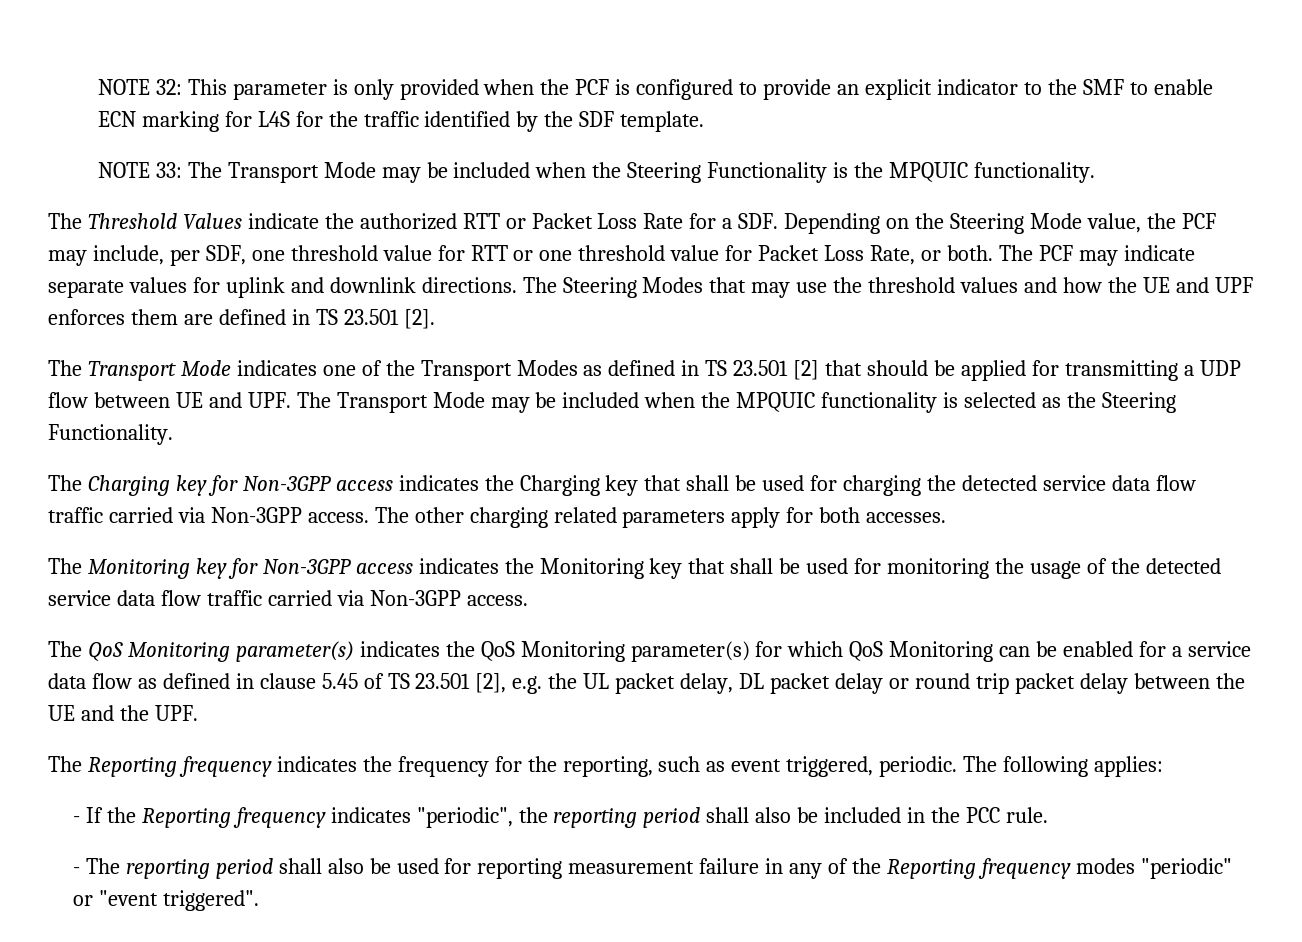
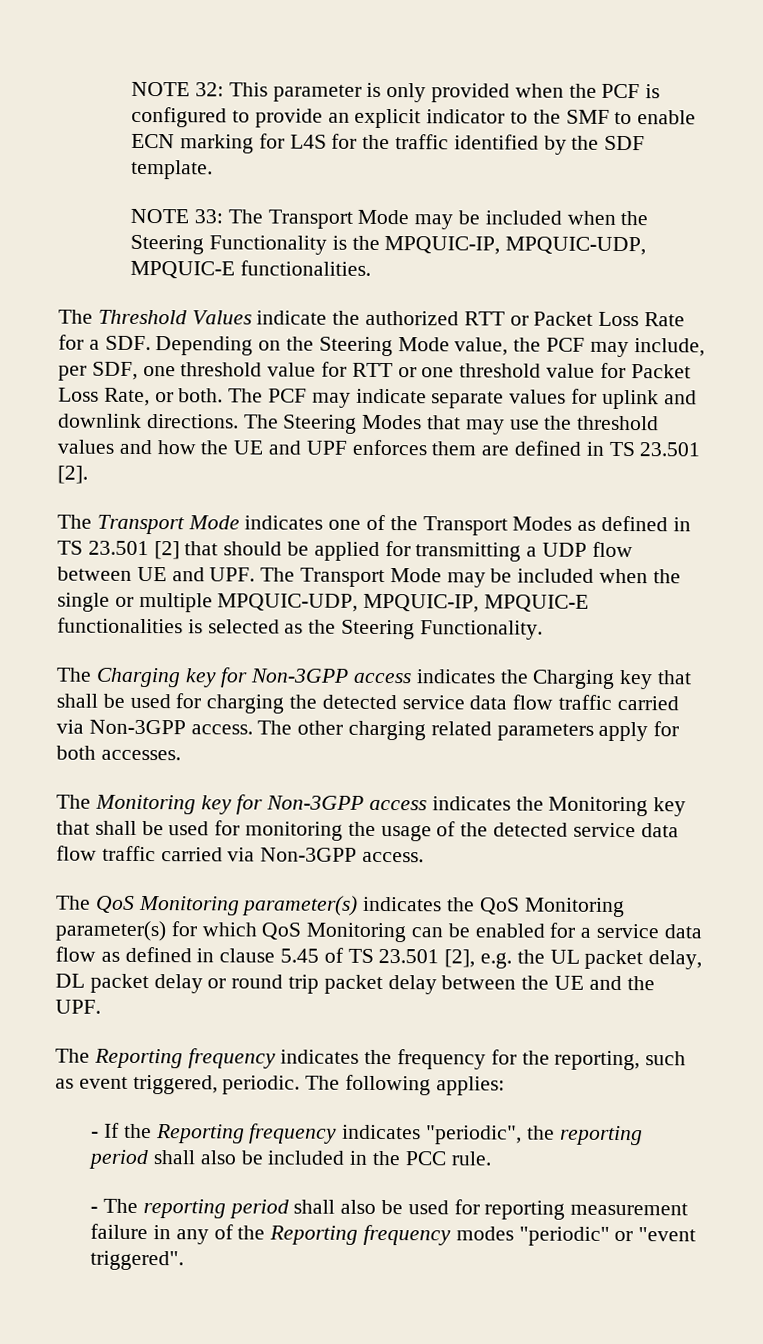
[889,162,1096,183] MPQUIC functionality. -> [384,236,647,256] [130,260,372,279] MPQUIC-IP, MPQUIC-UDP, MPQUIC-E functionalities.
[736,392,938,413] MPQUIC functionality -> [57,592,590,613] [57,617,183,634] single or multiple MPQUIC-UDP, MPQUIC-IP, MPQUIC-E functionalities

